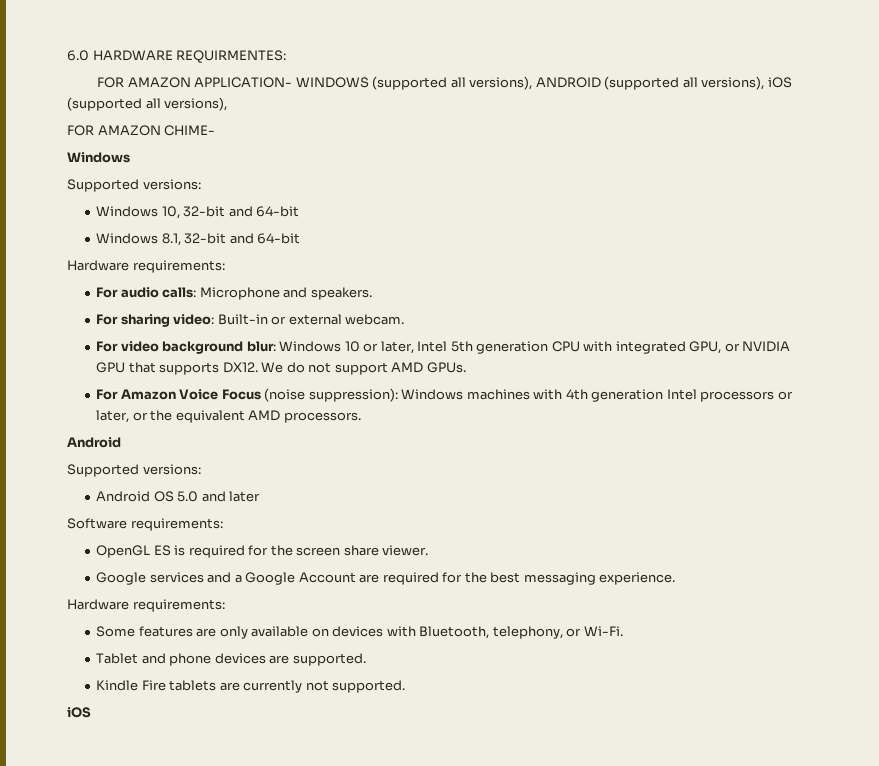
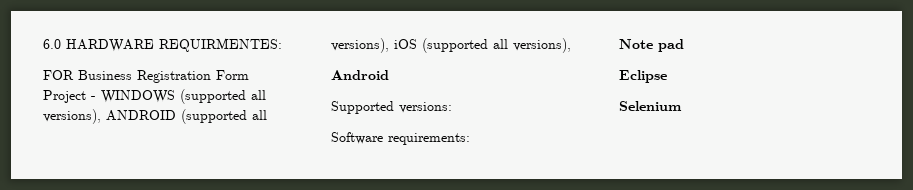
[127,77,293,88] AMAZON APPLICATION- -> [78,70,249,83] [43,90,96,103] Business Registration Form Project -
[67,125,216,136] [67,152,130,163] [67,179,201,192] [96,206,300,219] [96,233,301,246] [67,260,225,273] [96,287,372,300] [96,314,405,327] [96,341,791,354] [96,362,466,375] [96,388,793,402] [96,410,361,423] [67,437,121,448] [67,464,201,477] [96,491,261,502] [67,518,223,531] [96,545,429,558] [96,572,676,585] [67,599,225,612] [96,626,623,639] [96,653,366,666] [96,680,406,693] [67,707,91,718] FOR AMAZON CHIME- // Windows // Supported versions: // Windows 10, 32-bit and 64-bit // Windows 8.1, 32-bit and 64-bit // Hardware requirements: // For audio calls: Microphone and speakers. // For sharing video: Built-in or external webcam. // For video background blur: Windows 10 or later, Intel 5th generation CPU with integrated GPU, or NVIDIA GPU that supports DX12. We do not support AMD GPUs. // For Amazon Voice Focus (noise suppression): Windows machines with 4th generation Intel processors or later, or the equivalent AMD processors. // Android // Supported versions: // Android OS 5.0 and later // Software requirements: // OpenGL ES is required for the screen share viewer. // Google services and a Google Account are required for the best messaging experience. // Hardware requirements: // Some features are only available on devices with Bluetooth, telephony, or Wi-Fi. // Tablet and phone devices are supported. // Kindle Fire tablets are currently not supported. // iOS -> [331,70,389,80] [331,101,452,114] [331,132,470,145] [619,39,684,52] [619,70,667,83] [619,101,682,111] Android // Supported versions: // Software requirements: // Note pad // Eclipse // Selenium

